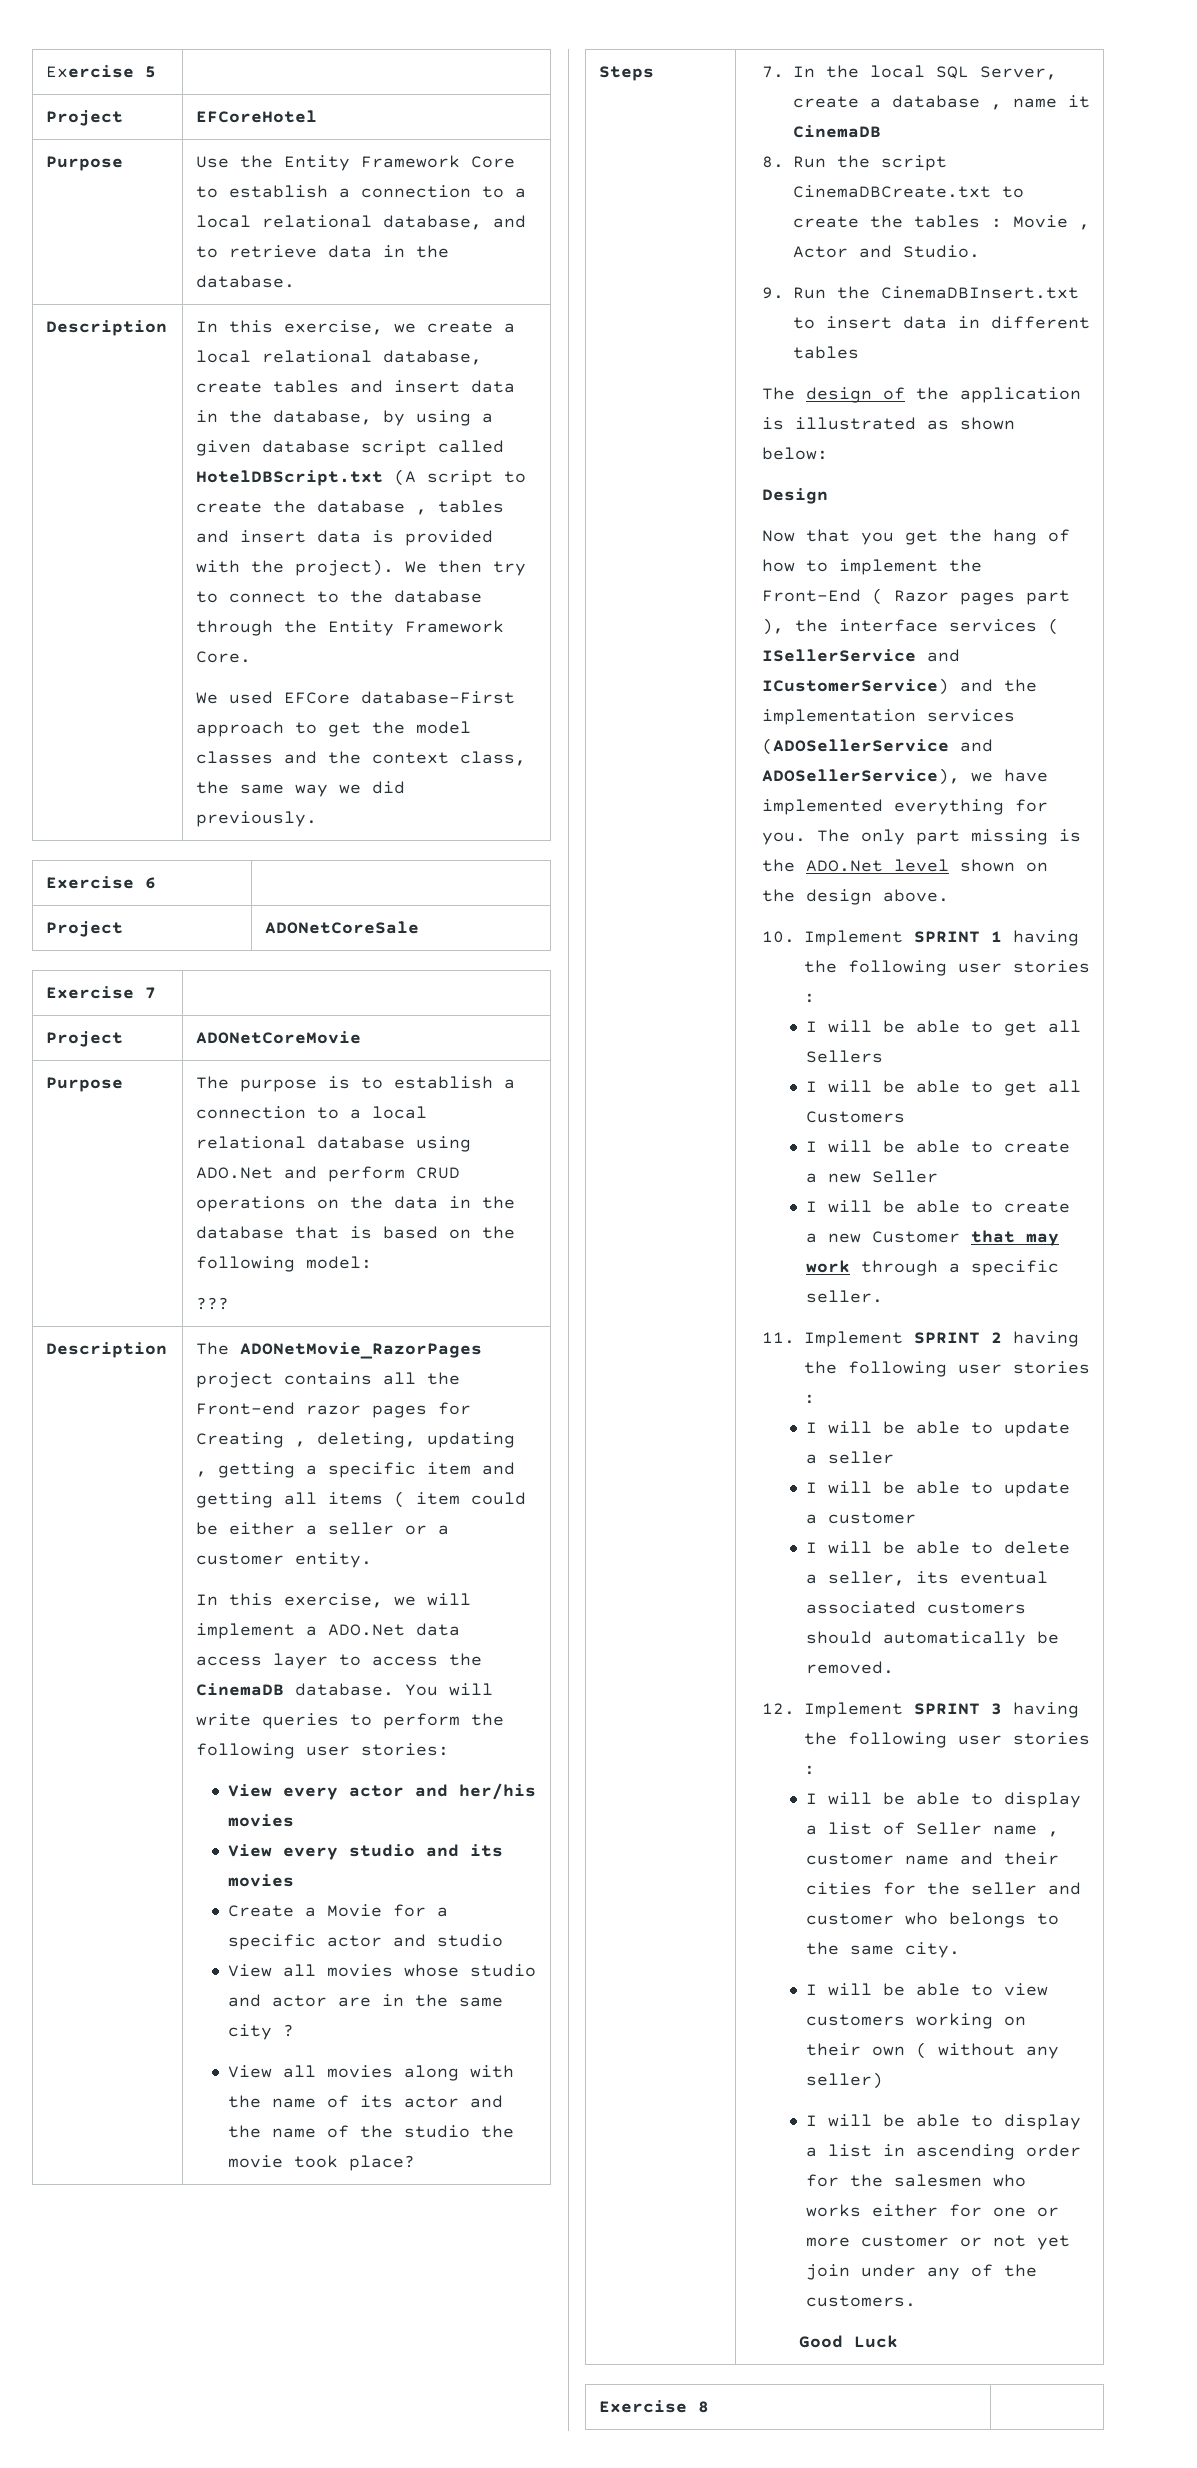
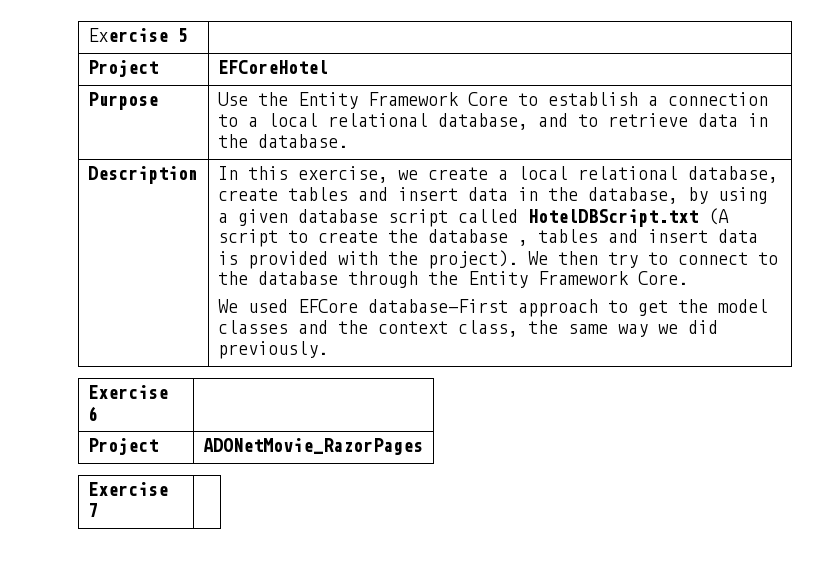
[265,921,420,934] ADONetCoreSale -> [202,438,423,455] ADONetMovie_RazorPages
[46,1031,124,1047] [196,1031,362,1044] [46,1077,124,1092] [196,1076,516,1092] [196,1106,428,1119] [196,1136,472,1152] [196,1166,461,1182] [196,1196,516,1212] [196,1226,516,1239] [196,1256,373,1272] [196,1297,230,1310] [46,1342,168,1358] [196,1342,483,1359] [196,1372,461,1388] [196,1402,472,1418] [196,1432,516,1448] [196,1462,516,1478] [196,1491,527,1508] [196,1522,450,1535] [196,1552,373,1568] [196,1593,472,1608] [196,1623,461,1639] [196,1653,483,1669] [196,1683,494,1696] [196,1713,505,1729] [196,1743,450,1759] [228,1783,537,1800] [228,1814,295,1827] [228,1844,504,1860] [228,1874,295,1887] [228,1904,449,1917] [228,1934,504,1950] [228,1964,537,1977] [228,1994,504,2007] [228,2024,295,2040] [228,2065,515,2081] [228,2095,504,2108] [228,2125,515,2138] [228,2155,416,2171] [599,66,655,81] [761,65,1057,80] [792,95,1090,110] [792,125,881,138] [761,155,947,171] [792,185,1024,198] [792,215,1090,230] [792,245,980,258] [761,286,1079,299] [792,316,1090,329] [792,346,859,359] [761,387,1081,403] [761,417,1015,430] [761,447,828,460] [761,488,828,504] [761,529,1070,545] [761,559,982,575] [761,588,1070,605] [761,618,1059,635] [761,649,960,662] [761,678,1037,695] [761,709,1015,725] [761,738,993,755] [761,768,1048,785] [761,799,1048,815] [761,829,1081,845] [761,859,1048,872] [761,889,949,905] [761,930,1079,946] [803,960,1090,976] [803,993,815,1003] [805,1020,1081,1036] [805,1050,883,1063] [805,1080,1081,1096] [805,1111,905,1123] [805,1140,1070,1153] [805,1170,938,1183] [805,1200,1070,1213] [805,1230,1059,1246] [805,1260,1059,1276] [805,1290,883,1303] [761,1331,1079,1347] [803,1361,1090,1377] [803,1394,815,1404] [805,1421,1070,1437] [805,1451,894,1464] [805,1481,1070,1497] [805,1512,916,1524] [805,1541,1070,1554] [805,1571,1048,1586] [805,1601,1026,1614] [805,1631,1059,1647] [805,1661,894,1674] [761,1702,1079,1718] [803,1732,1090,1748] [803,1765,815,1775] [805,1792,1081,1808] [805,1822,1059,1837] [805,1852,1059,1865] [805,1882,1081,1895] [805,1912,1059,1928] [805,1942,960,1958] [805,1983,1048,1996] [805,2013,1026,2029] [805,2042,1059,2059] [805,2072,883,2089] [805,2114,1081,2130] [805,2144,1081,2160] [805,2174,1026,2187] [805,2204,1059,2217] [805,2235,1070,2250] [805,2264,1037,2280] [805,2295,916,2307] [798,2335,898,2348] [599,2400,710,2413] // Project | ADONetCoreMovie // Purpose | The purpose is to establish a connection to a local relational database using ADO.Net and perform CRUD operations on the data in the database that is based on the following model: // ??? // Description | The ADONetMovie_RazorPages project contains all the Front-end razor pages for Creating , deleting, updating , getting a specific item and getting all items ( item could be either a seller or a customer entity. // In this exercise, we will implement a ADO.Net data access layer to access the CinemaDB database. You will write queries to perform the following user stories: // View every actor and her/his movies // View every studio and its movies // Create a Movie for a specific actor and studio // View all movies whose studio and actor are in the same city ? // View all movies along with the name of its actor and the name of the studio the movie took place? // Steps | 7. In the local SQL Server, create a database , name it CinemaDB // 8. Run the script CinemaDBCreate.txt to create the tables : Movie , Actor and Studio. // 9. Run the CinemaDBInsert.txt to insert data in different tables // The design of the application is illustrated as shown below: // Design // Now that you get the hang of how to implement the Front-End ( Razor pages part ), the interface services ( ISellerService and ICustomerService) and the implementation services (ADOSellerService and ADOSellerService), we have implemented everything for you. The only part missing is the ADO.Net level shown on the design above. // 10. Implement SPRINT 1 having the following user stories : // I will be able to get all Sellers // I will be able to get all Customers // I will be able to create a new Seller // I will be able to create a new Customer that may work through a specific seller. // 11. Implement SPRINT 2 having the following user stories : // I will be able to update a seller // I will be able to update a customer // I will be able to delete a seller, its eventual associated customers should automatically be removed. // 12. Implement SPRINT 3 having the following user stories : // I will be able to display a list of Seller name , customer name and their cities for the seller and customer who belongs to the same city. // I will be able to view customers working on their own ( without any seller) // I will be able to display a list in ascending order for the salesmen who works either for one or more customer or not yet join under any of the customers. // Good Luck // Exercise 8 | -> (98, 510) none

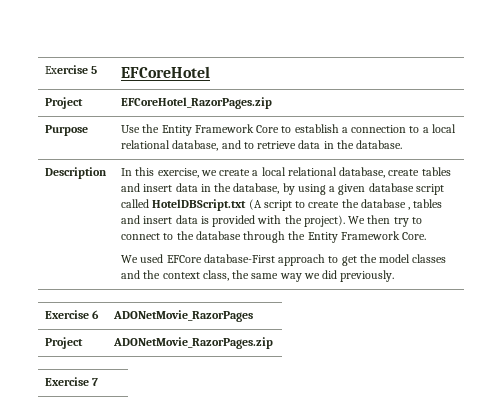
[87,60,158,77] [217,60,328,74] // Project | EFCoreHotel -> [121,66,211,78] [45,97,84,109] [121,97,273,109] EFCoreHotel // Project | EFCoreHotel_RazorPages.zip
[87,438,158,455] [202,438,423,455] // Project | ADONetMovie_RazorPages -> [113,310,254,322] [45,337,84,349] [113,337,274,349] ADONetMovie_RazorPages // Project | ADONetMovie_RazorPages.zip

